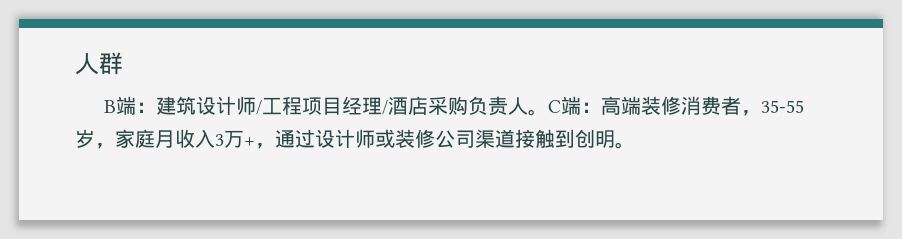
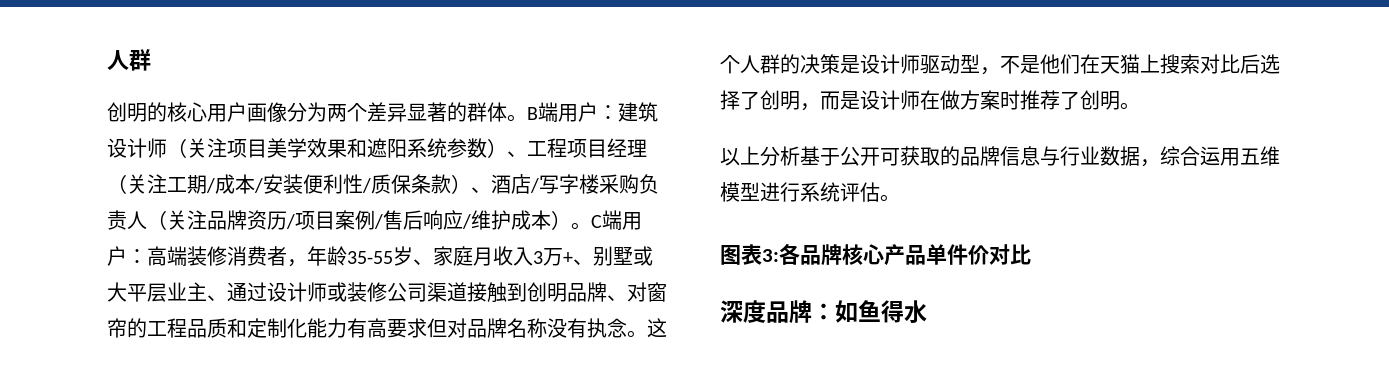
[103,96,528,116] B端：建筑设计师/工程项目经理/酒店采购负责人 -> [107,102,658,122] [107,138,647,158] [107,174,659,194] [107,210,571,230] 创明的核心用户画像分为两个差异显著的群体。B端用户：建筑设计师（关注项目美学效果和遮阳系统参数）、工程项目经理（关注工期/成本/安装便利性/质保条款）、酒店/写字楼采购负责人（关注品牌资历/项目案例/售后响应/维护成本）
(581, 105) none -> [622,212,642,230] [107,246,127,266] 用户
[760,100,804,113] [75,129,115,149] 35-55岁， -> [307,246,433,266] 年龄35-55岁、
[255,143,275,149] ， -> [573,246,653,266] [107,282,227,302] 、别墅或大平层业主、
[615,142,635,149] 。 -> [567,282,667,302] [107,318,667,338] [720,54,1280,75] [720,90,1140,111] [720,146,1280,167] [720,182,900,202] [720,243,1031,266] [720,300,927,323] 品牌、对窗帘的工程品质和定制化能力有高要求但对品牌名称没有执念。这个人群的决策是设计师驱动型，不是他们在天猫上搜索对比后选择了创明，而是设计师在做方案时推荐了创明。 // 以上分析基于公开可获取的品牌信息与行业数据，综合运用五维模型进行系统评估。 // 图表3:各品牌核心产品单件价对比 // 深度品牌：如鱼得水

